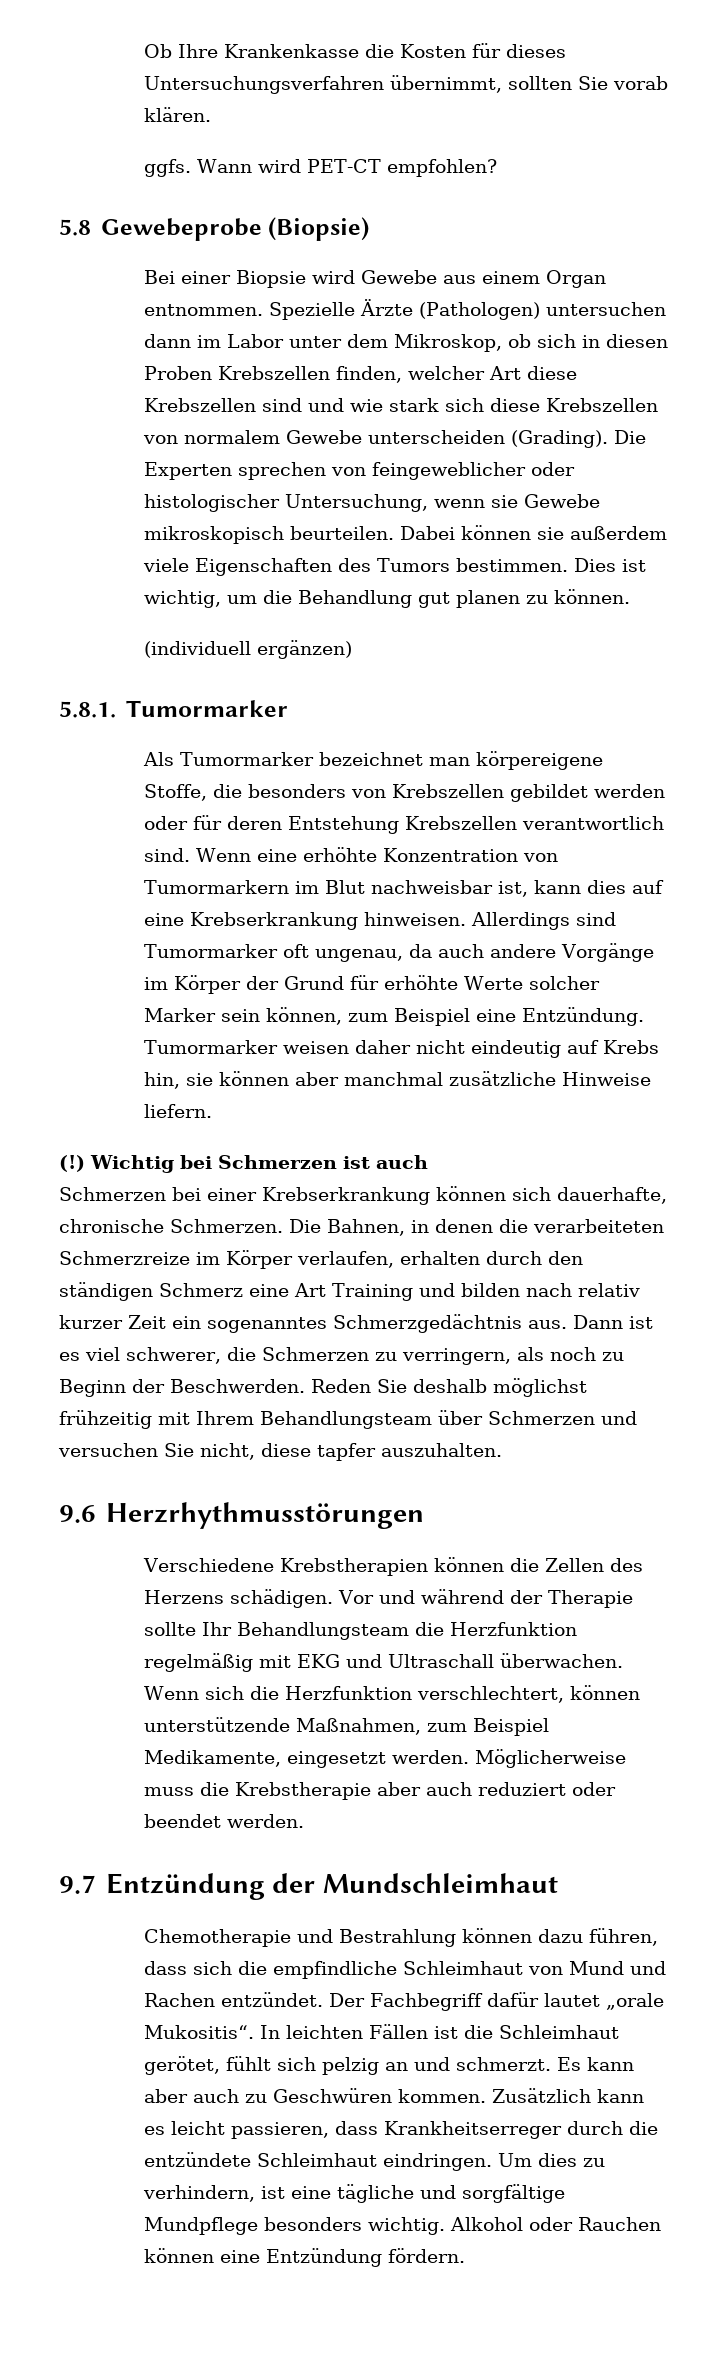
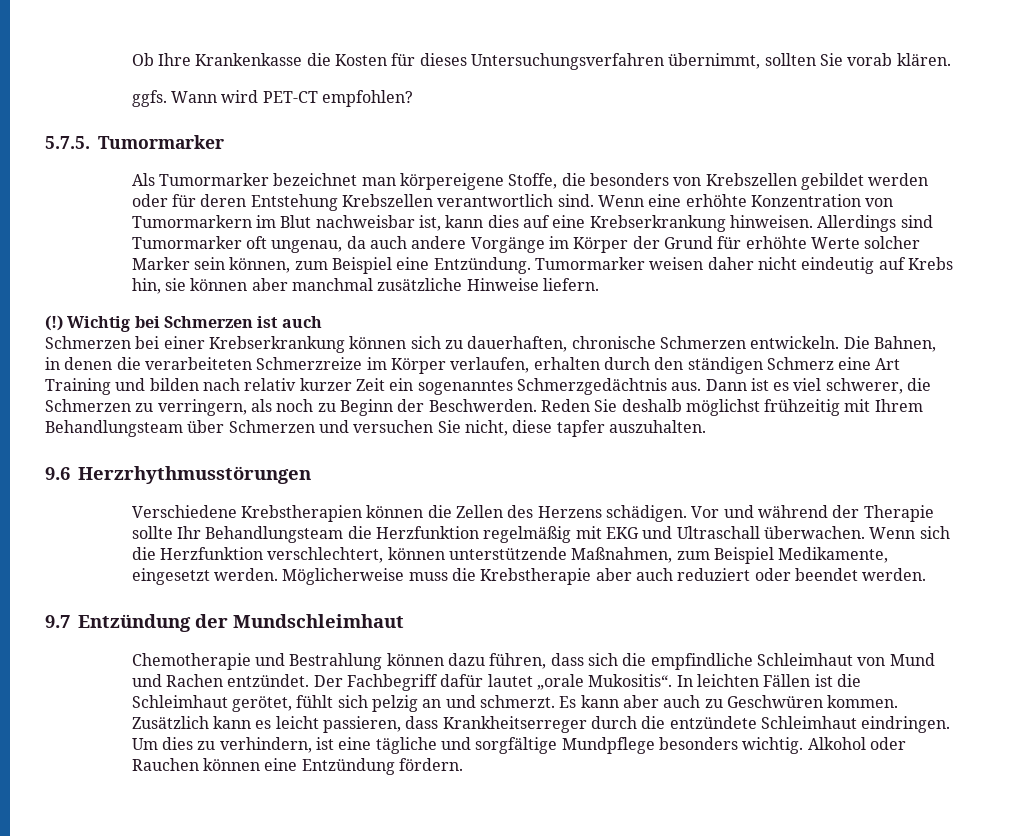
[59,217,370,241] [144,270,607,288] [144,299,667,320] [144,334,669,352] [144,366,578,383] [144,398,659,412] [143,430,647,448] [144,462,576,480] [144,494,601,512] [144,525,668,544] [143,558,647,576] [144,589,631,608] [144,640,353,659] [59,701,116,718] 5.8 Gewebeprobe (Biopsie) // Bei einer Biopsie wird Gewebe aus einem Organ entnommen. Spezielle Ärzte (Pathologen) untersuchen dann im Labor unter dem Mikroskop, ob sich in diesen Proben Krebszellen finden, welcher Art diese Krebszellen sind und wie stark sich diese Krebszellen von normalem Gewebe unterscheiden (Grading). Die Experten sprechen von feingeweblicher oder histologischer Untersuchung, wenn sie Gewebe mikroskopisch beurteilen. Dabei können sie außerdem viele Eigenschaften des Tumors bestimmen. Dies ist wichtig, um die Behandlung gut planen zu können. // (individuell ergänzen) // 5.8.1. -> [45,136,90,149] 5.7.5.
[557,1187,667,1204] [59,1219,283,1233] dauerhafte, chronische Schmerzen. -> [444,336,840,352] zu dauerhaften, chronische Schmerzen entwickeln.

